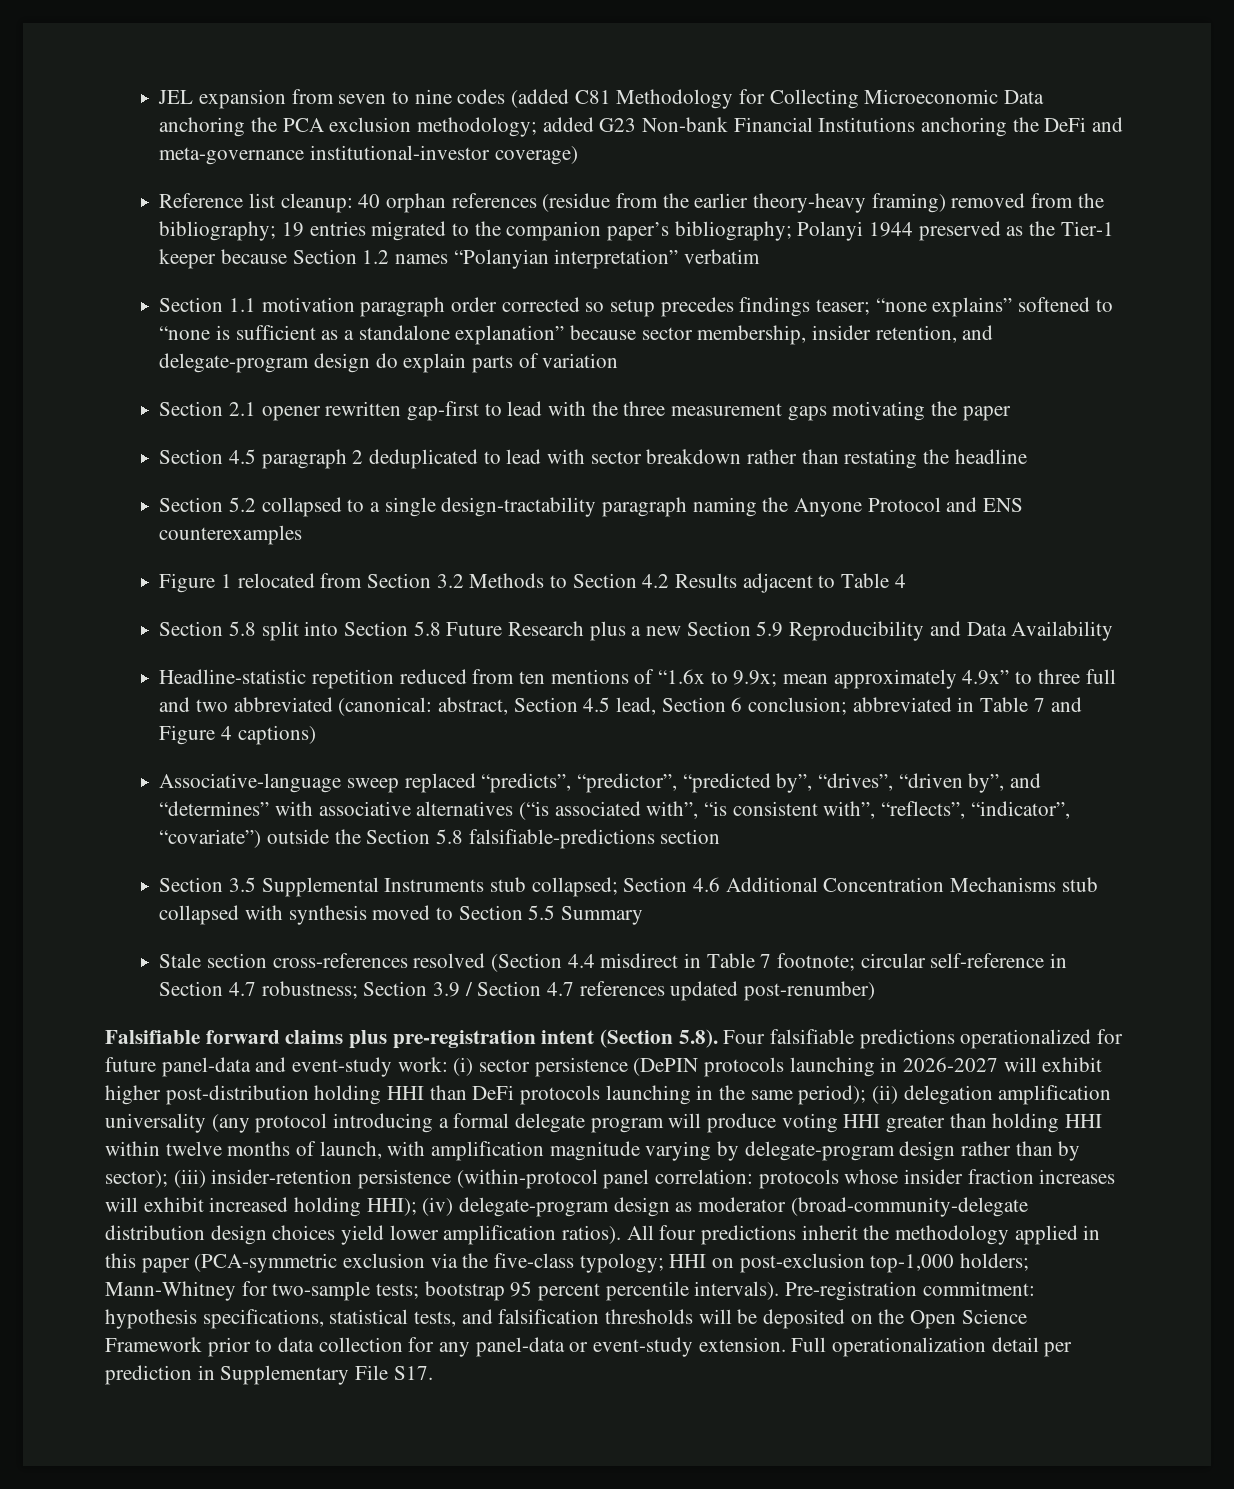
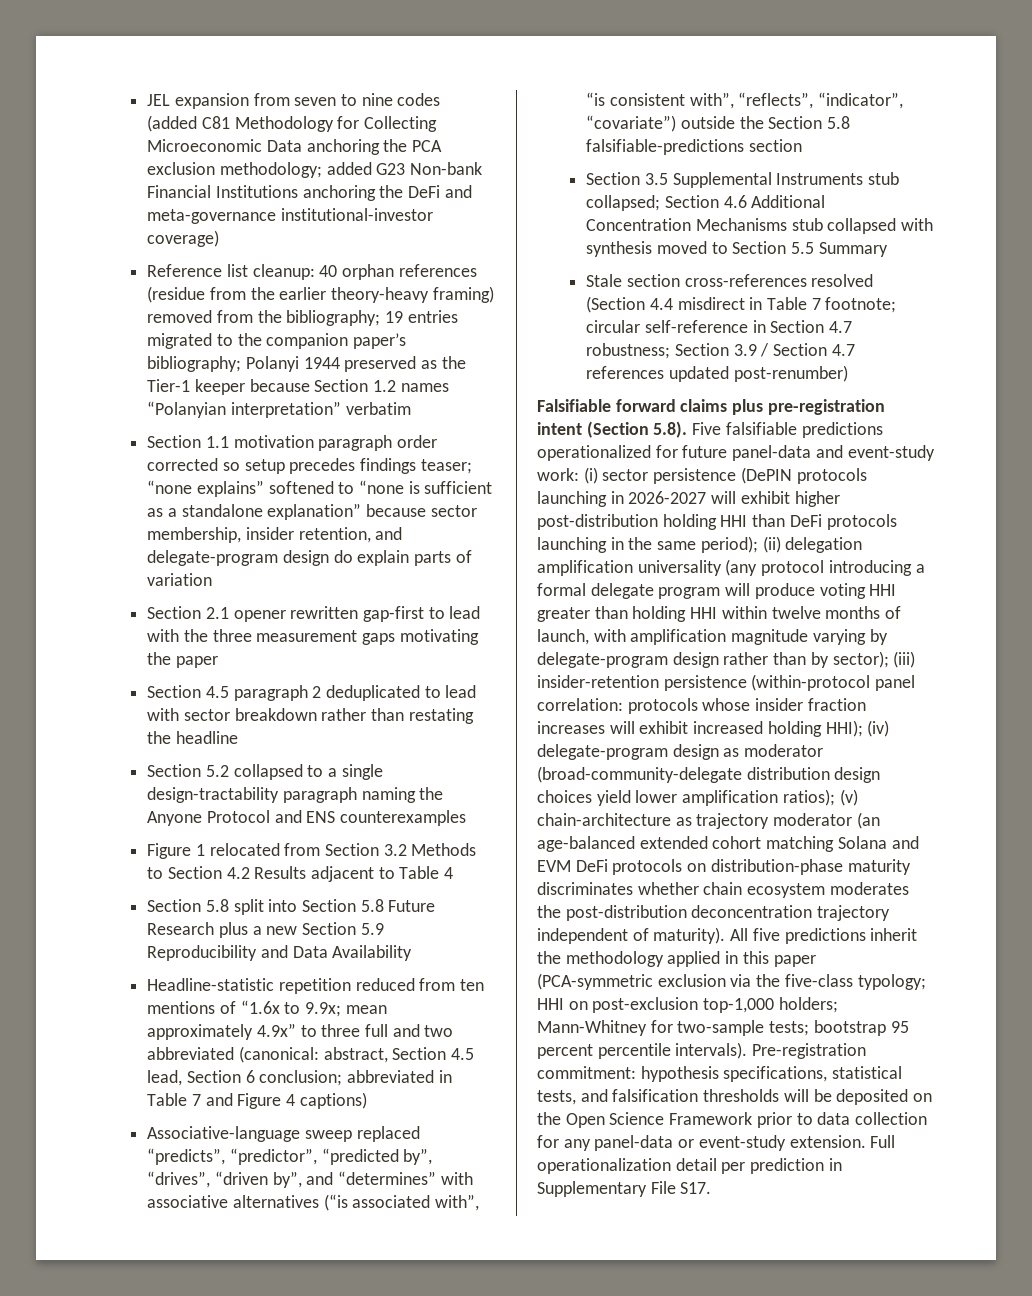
[723,1030,766,1044] Four -> [692,422,722,435] Five
[562,1225,697,1244] ratios). All four -> [782,789,858,806] [537,812,880,829] [537,836,919,852] [537,859,911,875] [537,882,909,898] [537,905,891,921] [537,927,780,944] ratios); (v) chain-architecture as trajectory moderator (an age-balanced extended cohort matching Solana and EVM DeFi protocols on distribution-phase maturity discriminates whether chain ecosystem moderates the post-distribution deconcentration trajectory independent of maturity). All five

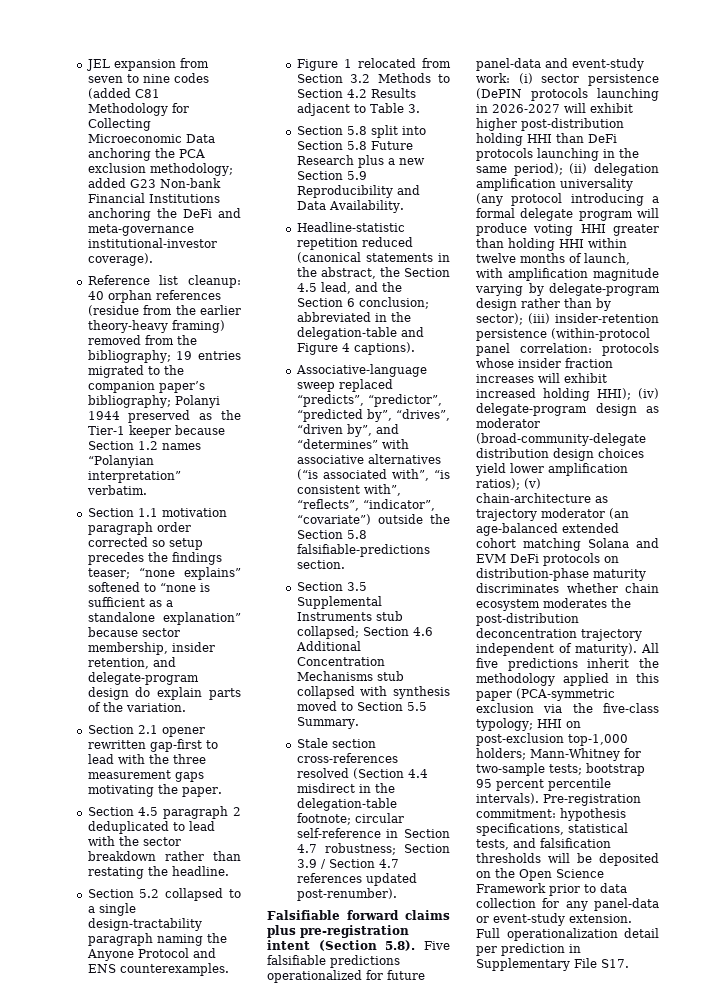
[147,230,220,247] coverage) -> [87,253,153,266] coverage).
[345,402,411,415] verbatim -> [86,485,147,495] verbatim.
(356, 466) none -> [147,552,168,562] the
[147,573,213,586] variation -> [102,702,186,712] the variation.
[175,656,218,668] paper -> [181,787,222,797] paper.
(180, 714) none -> [118,836,139,846] the
[175,731,238,744] headline -> [171,866,229,876] headline.
[339,810,466,826] counterexamples -> [119,963,229,976] counterexamples.
[444,867,454,879] 4 -> [407,104,420,113] 3.
[332,945,413,961] Availability -> [328,200,404,213] Availability.
[419,978,484,991] [147,1000,387,1017] [147,1023,454,1040] [147,1046,388,1063] from ten mentions of “1.6x to 9.9x; mean approximately 4.9x” to three full and two abbreviated (canonical: abstract, -> [296,252,450,263] [296,267,400,279] (canonical statements in the abstract, the
(183, 1078) none -> [354,282,402,292] and the
[147,1093,201,1106] Table 7 -> [390,312,411,322] [296,327,397,340] the delegation-table
[299,1092,367,1109] captions) -> [353,342,415,355] captions).
[748,139,802,152] section -> [296,560,345,569] section.
[818,242,888,257] Summary -> [296,717,359,729] Summary.
[766,297,821,310] Table 7 -> [374,783,395,793] [296,798,397,811] the delegation-table
[733,365,848,382] post-renumber) -> [296,888,397,901] post-renumber).

